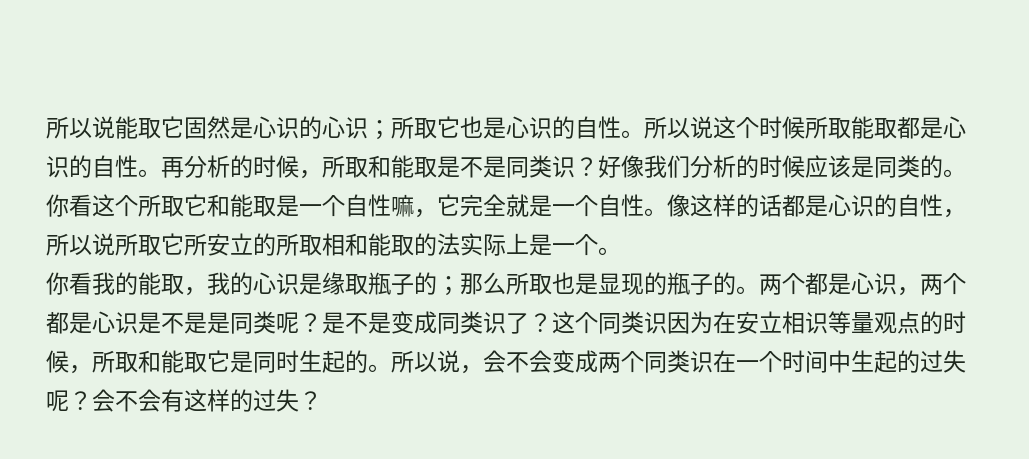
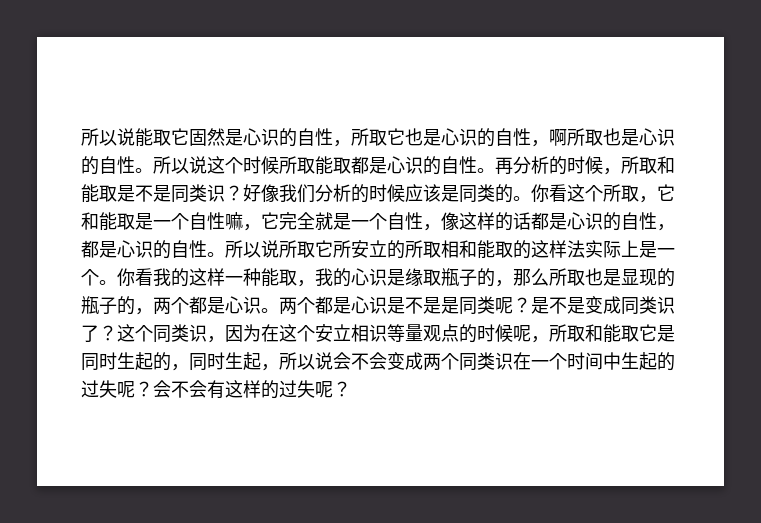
[322,116,391,140] 心识； -> [297,128,351,147] 自性，
(621, 127) none -> [531,128,675,147] [81,156,135,175] ，啊所取也是心识的自性
(184, 206) none -> [639,196,657,203] ，
[644,208,667,216] 。 -> [423,224,441,231] ，
(966, 213) none -> [81,240,225,259] 都是心识的自性。
(437, 244) none -> [531,240,567,258] 这样
(621, 251) // -> (117, 282) none
(138, 283) none -> [189,268,261,286] 这样一种
[437,276,460,296] ； -> [495,280,513,287] ，
[736,272,920,296] 。两个都是心识， -> [135,296,279,315] ，两个都是心识。
[667,311,736,334] 因为在 -> [207,324,315,343] ，因为在这个
(69, 361) none -> [513,325,531,342] 呢
[368,350,483,374] 。所以说， -> [171,352,333,371] ，同时生起，所以说
(299, 400) none -> [315,381,333,398] 呢

